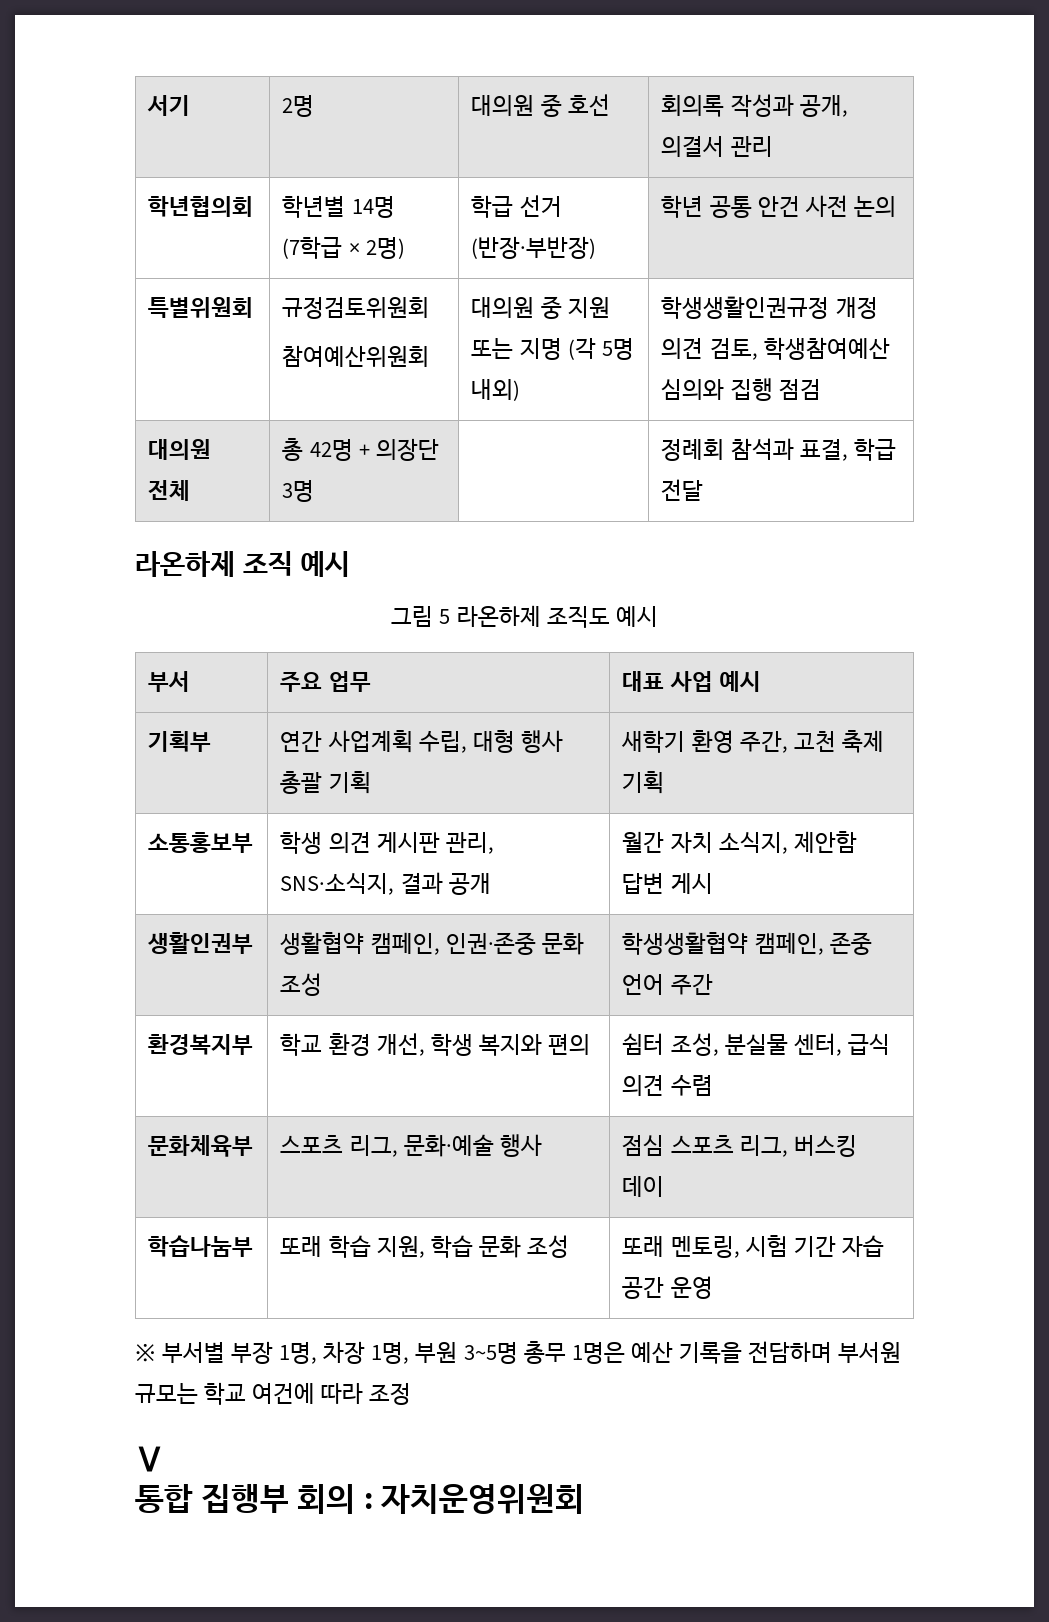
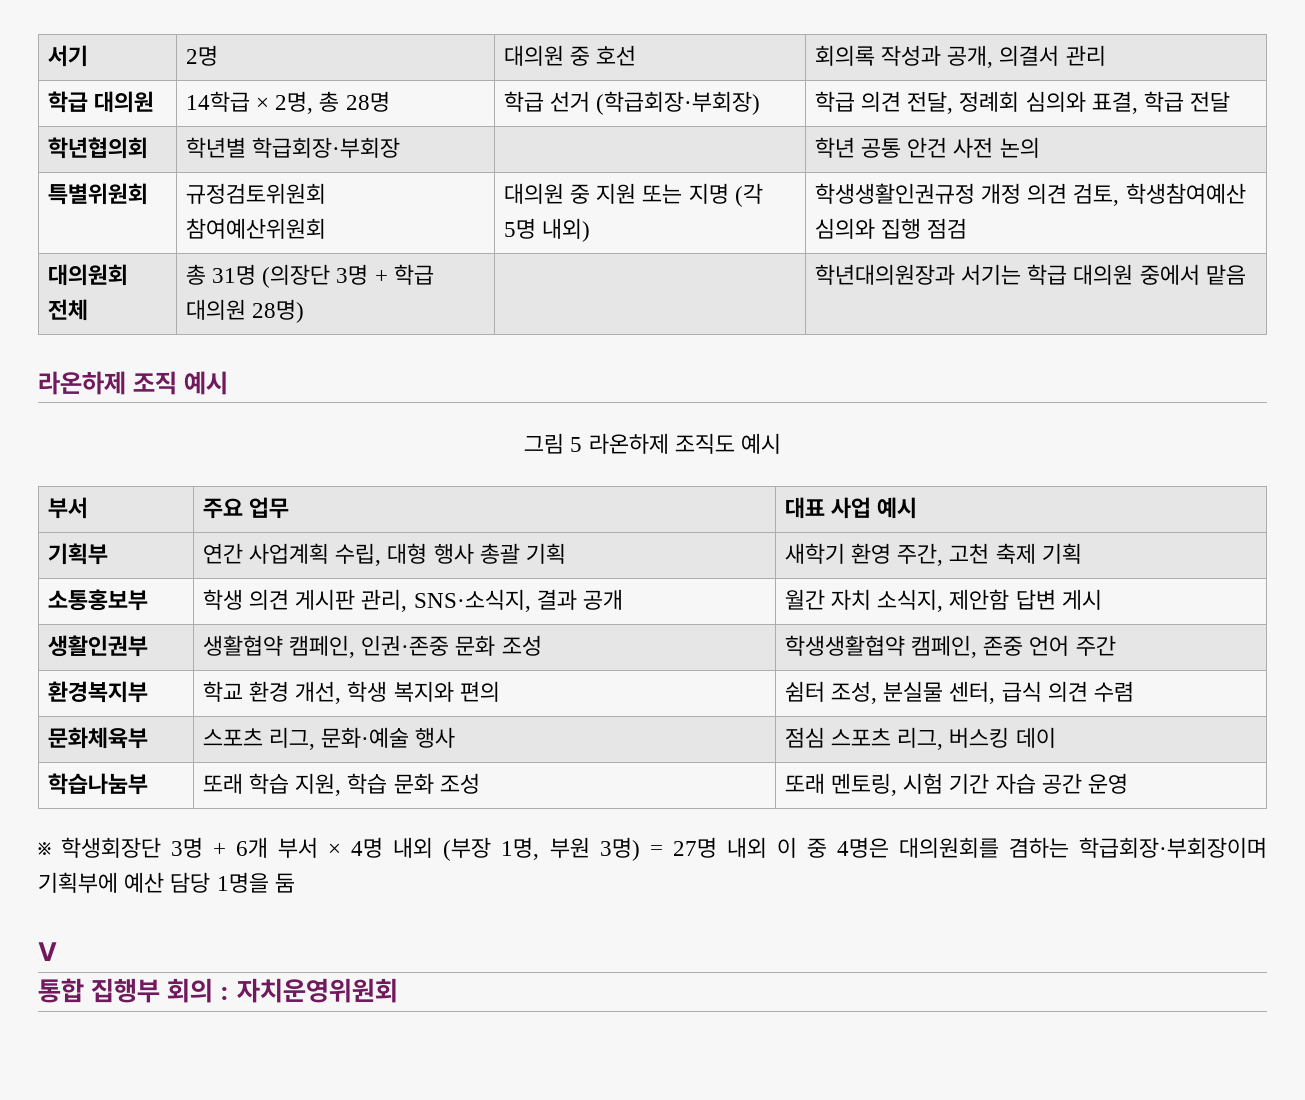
[148,196,254,217] [282,195,395,218] [282,236,405,259] [471,195,562,218] [471,236,597,259] 학년협의회 | 학년별 14명 (7학급 × 2명) | 학급 선거 (반장·부반장) -> [47,91,154,113] [185,91,390,114] [503,91,761,115] [814,91,1231,114] [47,137,148,159] [185,137,400,158] 학급 대의원 | 14학급 × 2명, 총 28명 | 학급 선거 (학급회장·부회장) | 학급 의견 전달, 정례회 심의와 표결, 학급 전달 // 학년협의회 | 학년별 학급회장·부회장 |
[148,439,212,460] 대의원 -> [47,264,128,286] 대의원회
[309,438,439,461] [282,480,315,502] [661,438,896,461] [661,479,704,501] 42명 + 의장단 3명 | | 정례회 참석과 표결, 학급 전달 -> [211,264,434,288] [185,299,304,323] [814,264,1246,285] 31명 (의장단 3명 + 학급 대의원 28명) | | 학년대의원장과 서기는 학급 대의원 중에서 맡음
[162,1341,901,1364] [135,1382,412,1405] 부서별 부장 1명, 차장 1명, 부원 3~5명 총무 1명은 예산 기록을 전담하며 부서원 규모는 학교 여건에 따라 조정 -> [61,837,1267,861] [38,872,295,893] 학생회장단 3명 + 6개 부서 × 4명 내외 (부장 1명, 부원 3명) = 27명 내외 이 중 4명은 대의원회를 겸하는 학급회장·부회장이며 기획부에 예산 담당 1명을 둠

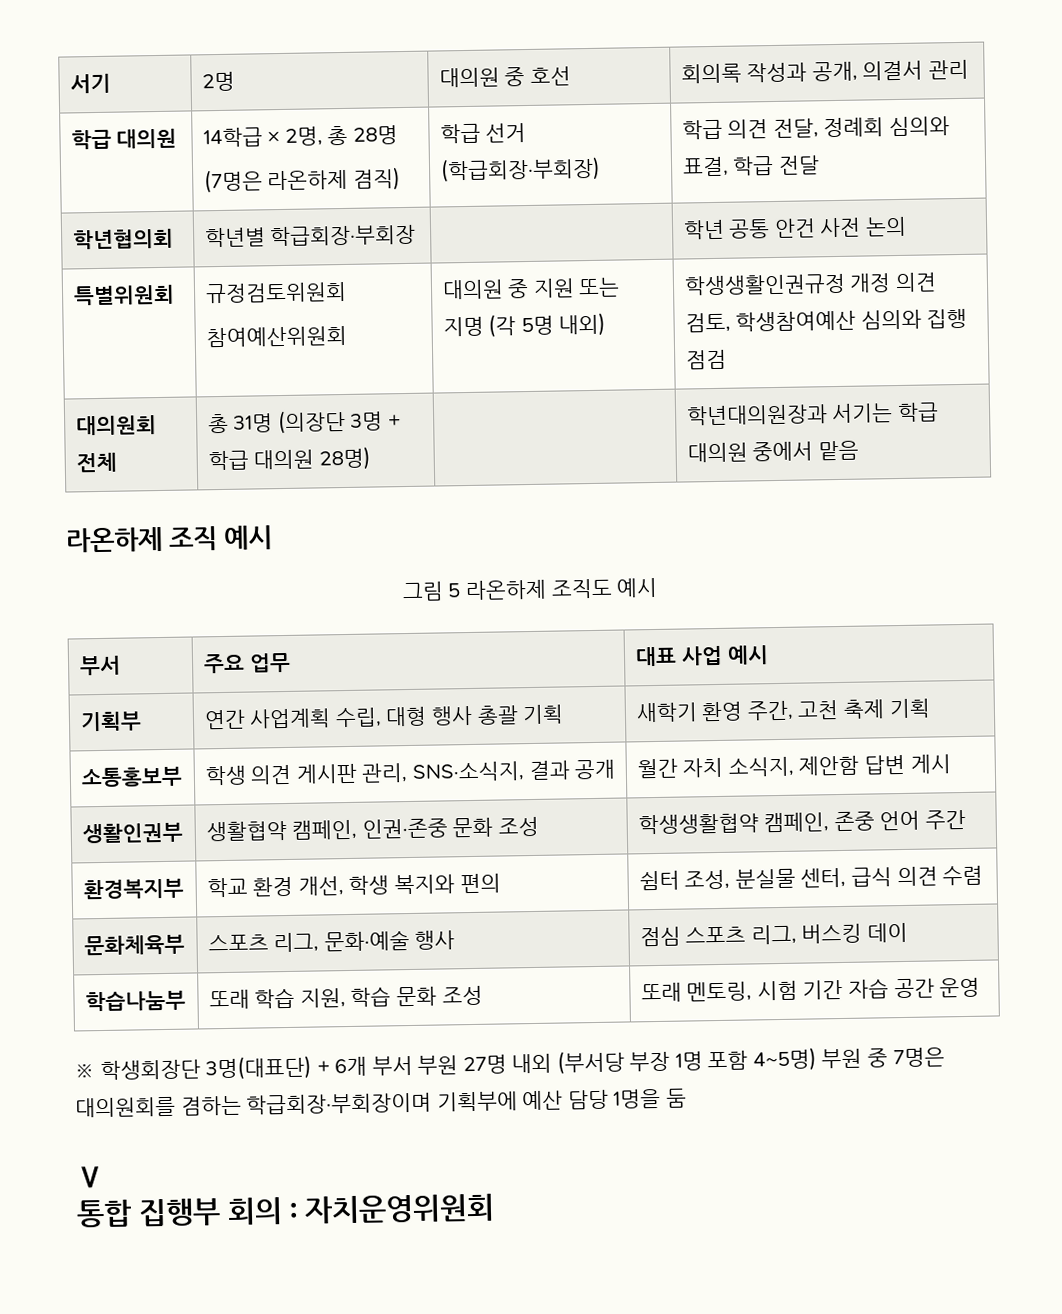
(390, 101) none -> [203,167,401,194] // (7명은 라온하제 겸직)
[171,837,204,858] 3명 -> [205,1055,313,1081] 3명(대표단)
[328,837,889,861] × 4명 내외 (부장 1명, 부원 3명) = 27명 내외 이 중 4명은 -> [417,1047,945,1075] 부원 27명 내외 (부서당 부장 1명 포함 4~5명) 부원 중 7명은

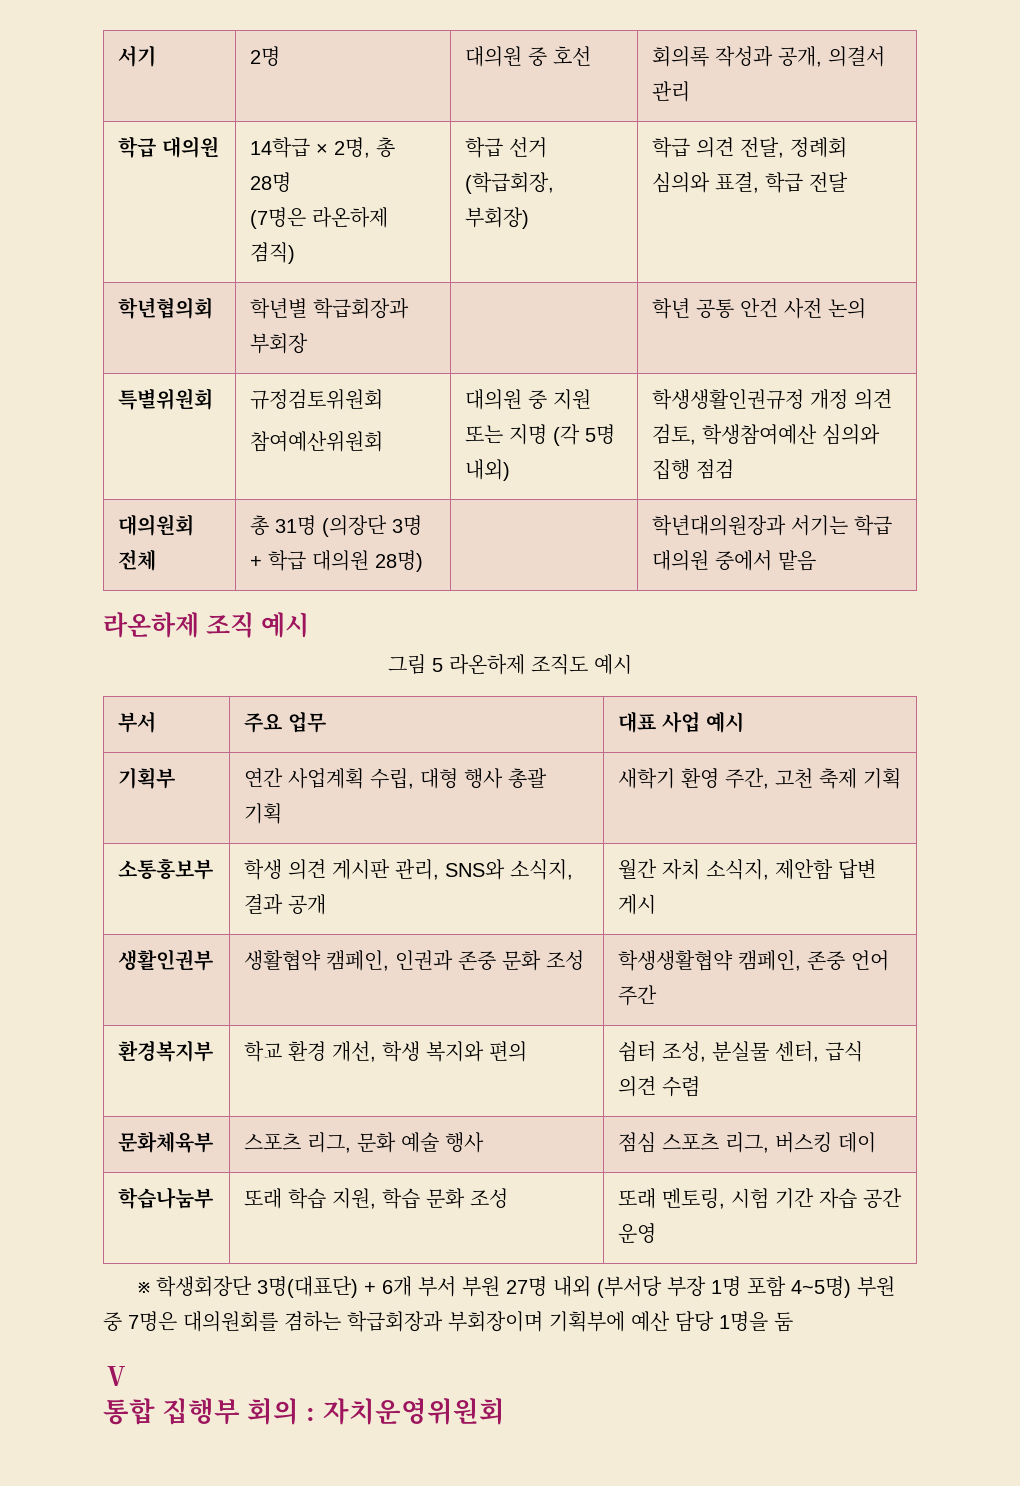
[439,156,601,183] (학급회장·부회장) -> [465,172,555,194] [465,207,530,229] (학급회장, 부회장)
[269,224,417,247] 학급회장·부회장 -> [313,298,410,319] [250,333,309,354] 학급회장과 부회장
[412,761,525,782] SNS·소식지, -> [445,859,574,880] SNS와 소식지,
[361,818,448,839] 인권·존중 -> [395,950,497,971] 인권과 존중
[323,930,410,952] 문화·예술 -> [357,1132,440,1153] 문화 예술
[246,1092,433,1115] 학급회장·부회장이며 -> [347,1311,543,1332] 학급회장과 부회장이며

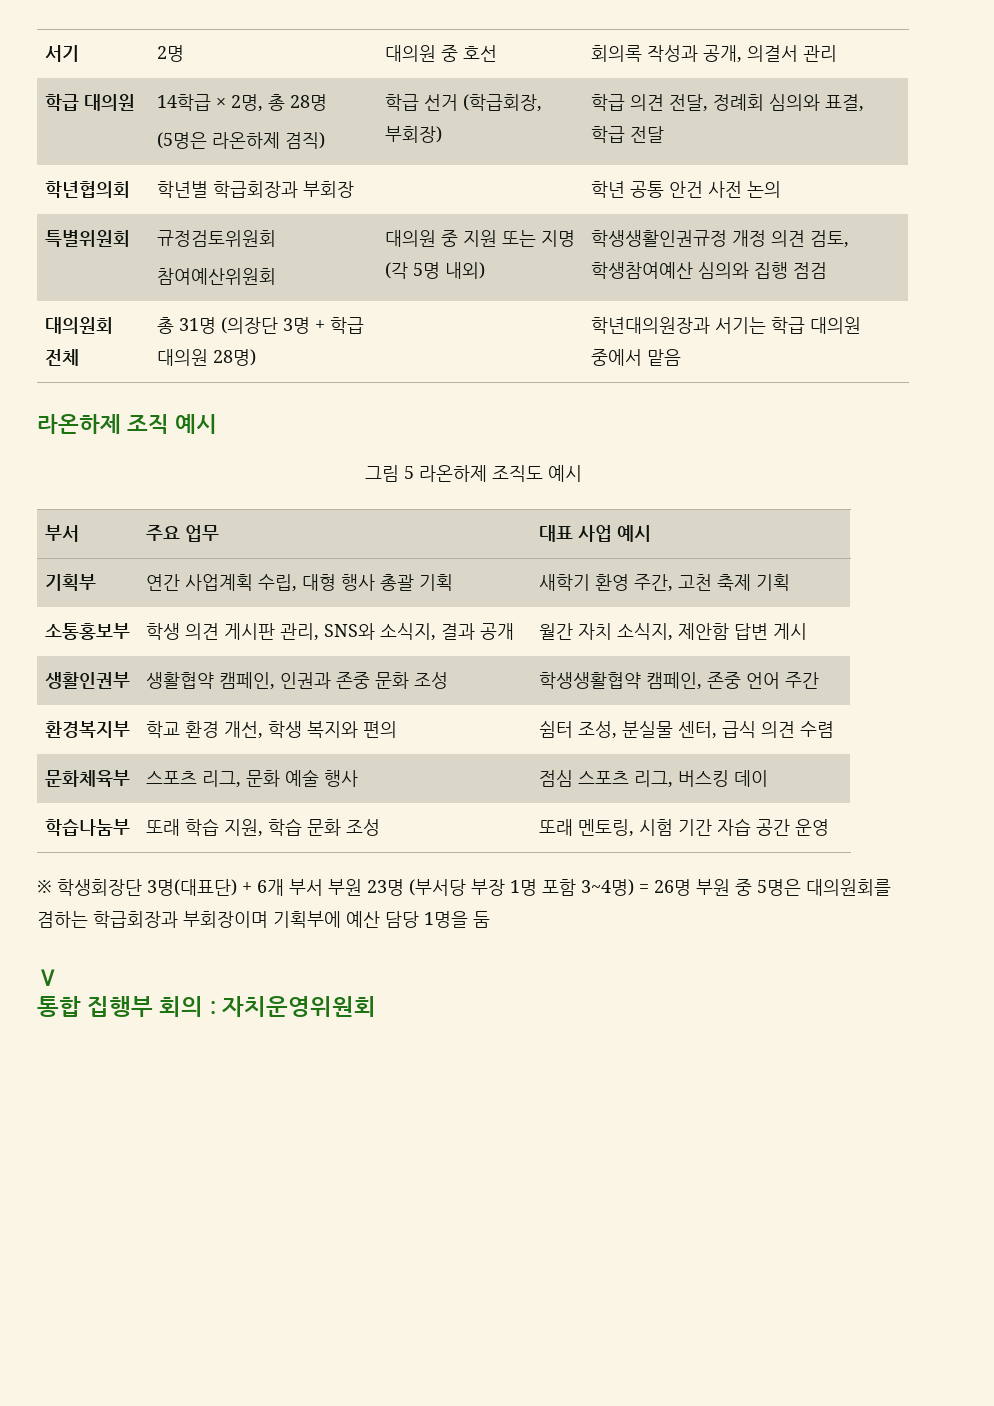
[250,207,307,229] (7명은 -> [156,132,207,149] (5명은
[505,1276,591,1297] 27명 내외 -> [367,879,404,896] 23명
[790,1276,851,1298] 4~5명) -> [581,879,691,896] 3~4명) = 26명
[128,1311,177,1331] 7명은 -> [757,879,801,896] 5명은

